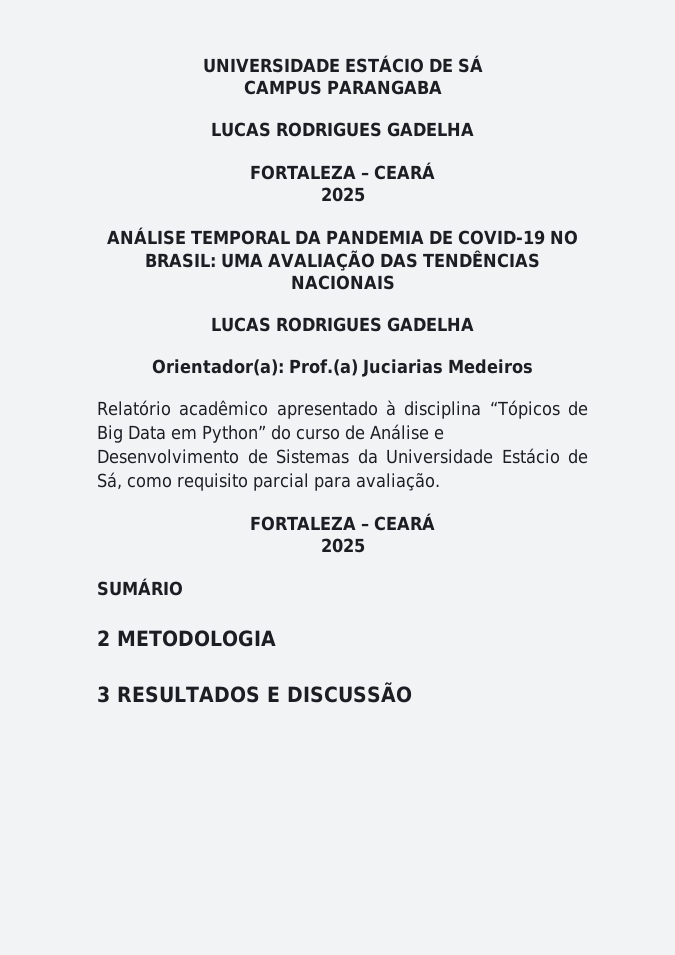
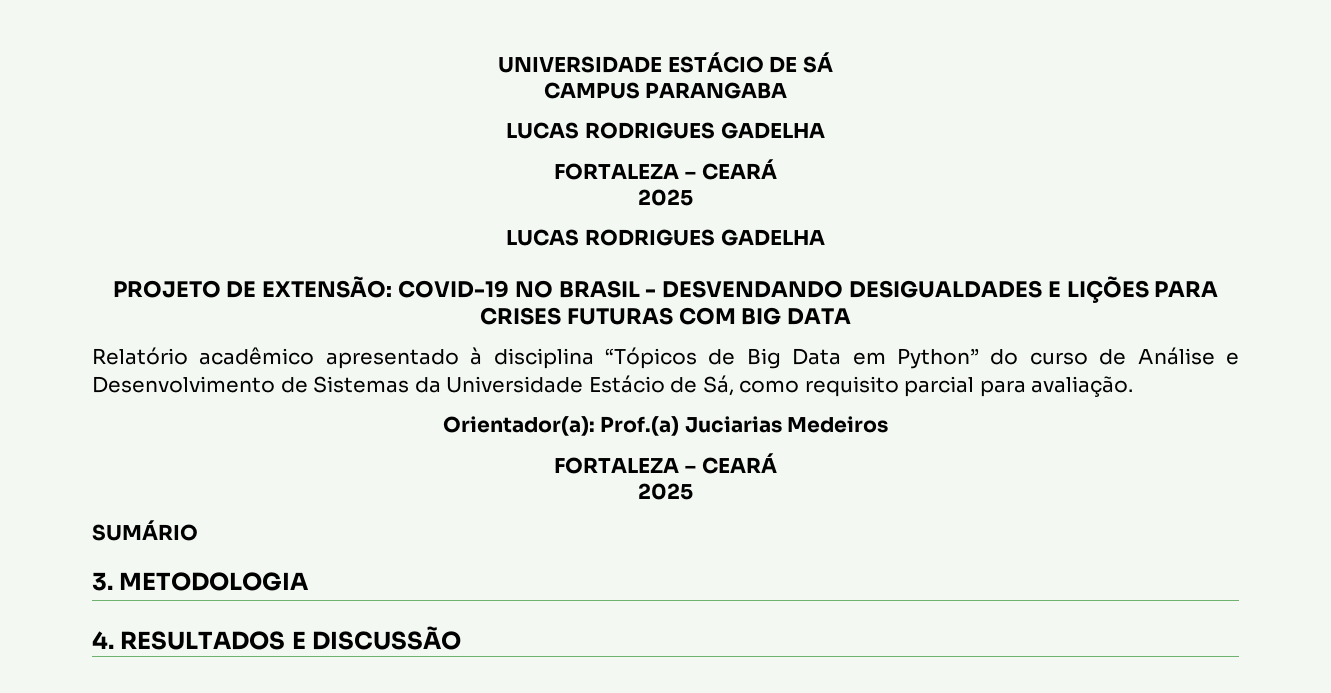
[107,227,578,245] [145,250,540,271] [290,275,395,290] [211,317,474,332] [152,359,533,377] ANÁLISE TEMPORAL DA PANDEMIA DE COVID-19 NO BRASIL: UMA AVALIAÇÃO DAS TENDÊNCIAS NACIONAIS // LUCAS RODRIGUES GADELHA // Orientador(a): Prof.(a) Juciarias Medeiros -> [506,229,825,246] [112,276,1219,303] [479,307,852,325] LUCAS RODRIGUES GADELHA // PROJETO DE EXTENSÃO: COVID-19 NO BRASIL - DESVENDANDO DESIGUALDADES E LIÇÕES PARA CRISES FUTURAS COM BIG DATA
(440, 482) none -> [442,416,889,436] // Orientador(a): Prof.(a) Juciarias Medeiros
[97,630,110,646] 2 -> [92,572,113,591] 3.
[97,686,110,703] 3 -> [92,631,114,649] 4.

